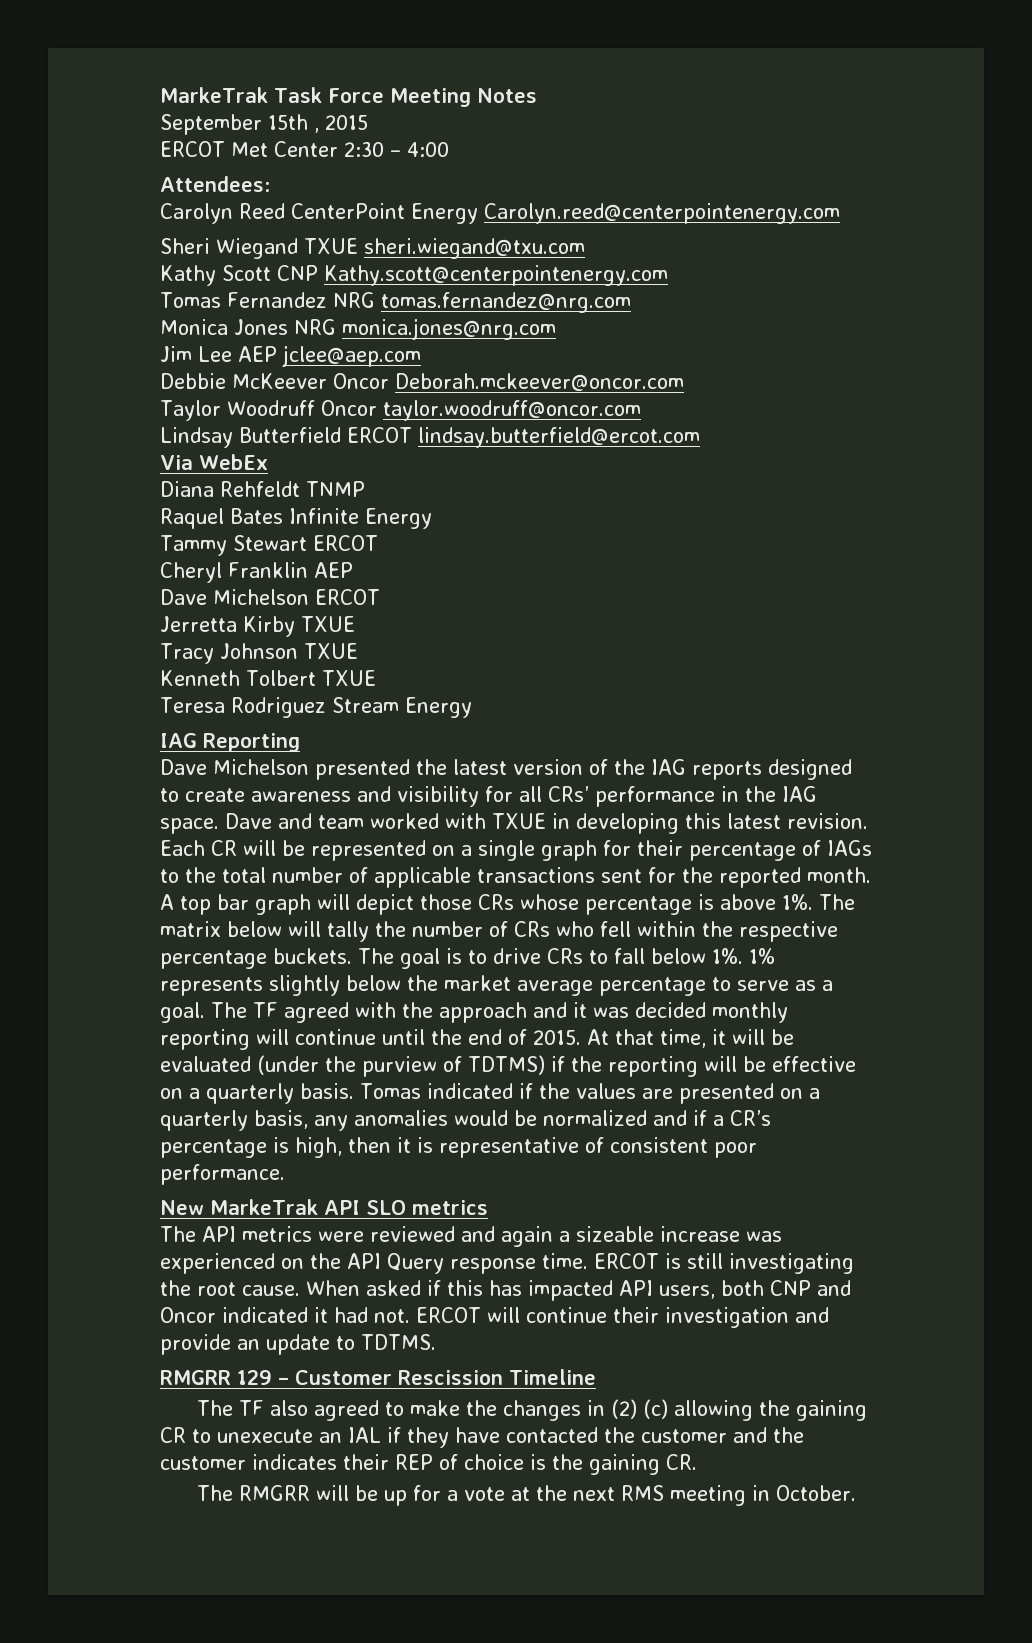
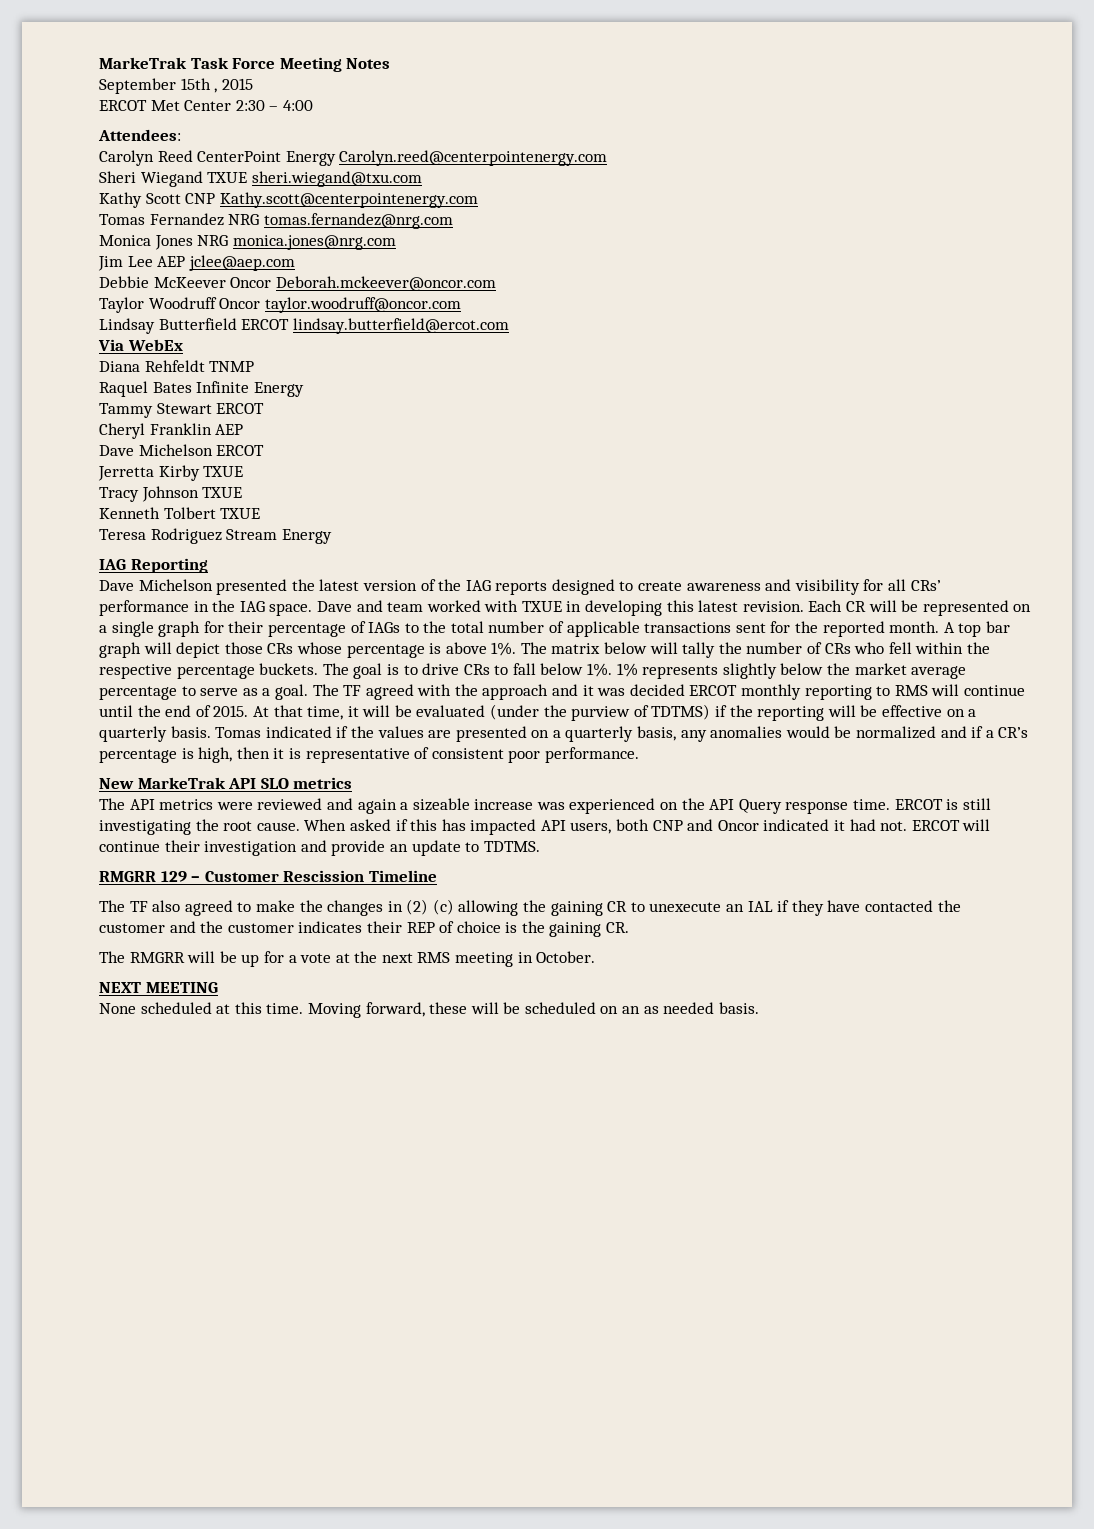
(706, 1010) none -> [689,685,738,696] ERCOT
(250, 1039) none -> [876,685,928,696] to RMS
(857, 1493) none -> [99,982,218,993] [99,1002,759,1018] // NEXT MEETING // None scheduled at this time. Moving forward, these will be scheduled on an as needed basis.

